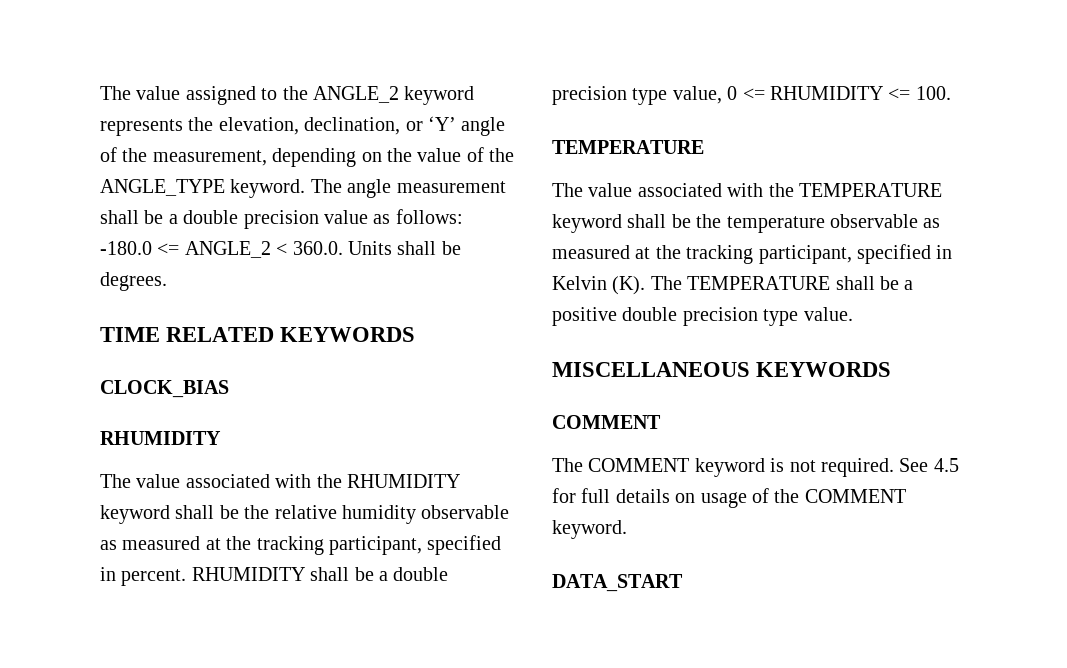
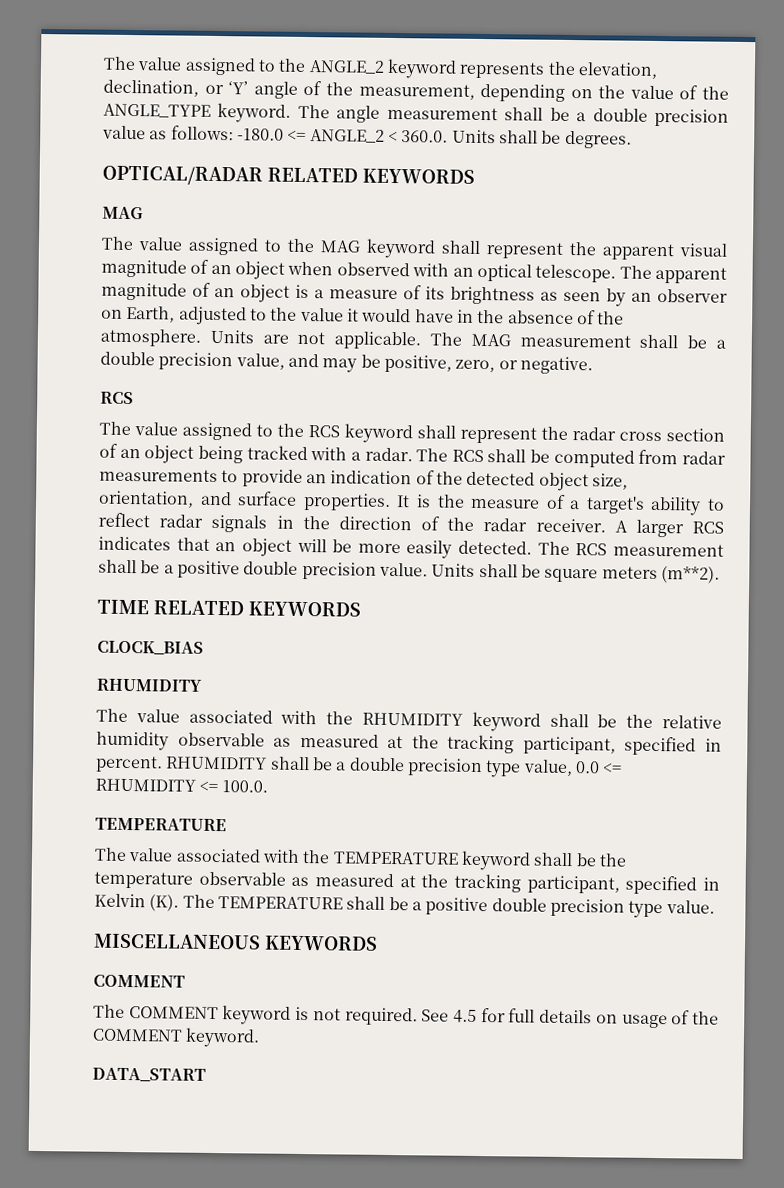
(167, 281) none -> [102,165,475,186] [102,206,143,220] [101,236,727,261] [101,259,728,284] [101,282,728,307] [101,305,625,326] [100,328,726,350] [100,351,593,375] [100,391,134,405] [99,421,725,444] [99,443,726,468] [99,468,628,492] [98,490,725,516] [98,512,724,538] [98,536,724,559] [98,559,720,584] // OPTICAL/RADAR RELATED KEYWORDS // MAG // The value assigned to the MAG keyword shall represent the apparent visual magnitude of an object when observed with an optical telescope. The apparent magnitude of an object is a measure of its brightness as seen by an observer on Earth, adjusted to the value it would have in the absence of the atmosphere. Units are not applicable. The MAG measurement shall be a double precision value, and may be positive, zero, or negative. // RCS // The value assigned to the RCS keyword shall represent the radar cross section of an object being tracked with a radar. The RCS shall be computed from radar measurements to provide an indication of the detected object size, orientation, and surface properties. It is the measure of a target's ability to reflect radar signals in the direction of the radar receiver. A larger RCS indicates that an object will be more easily detected. The RCS measurement shall be a positive double precision value. Units shall be square meters (m**2).
[727,86,738,100] 0 -> [574,761,600,774] 0.0
[915,86,951,100] 100. -> [221,780,268,793] 100.0.

